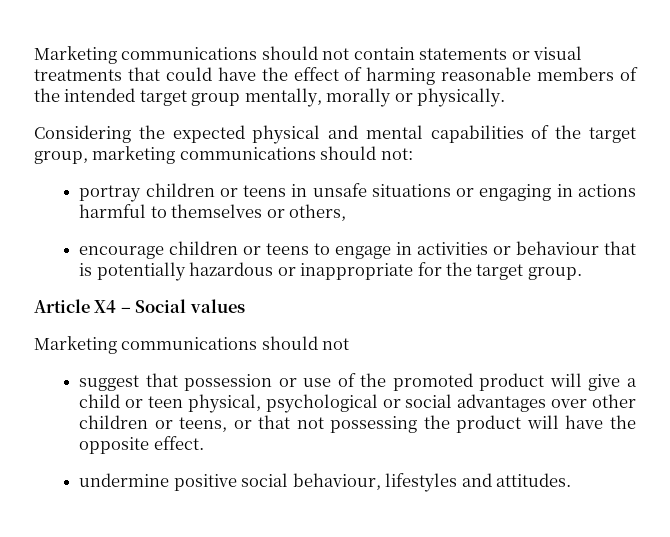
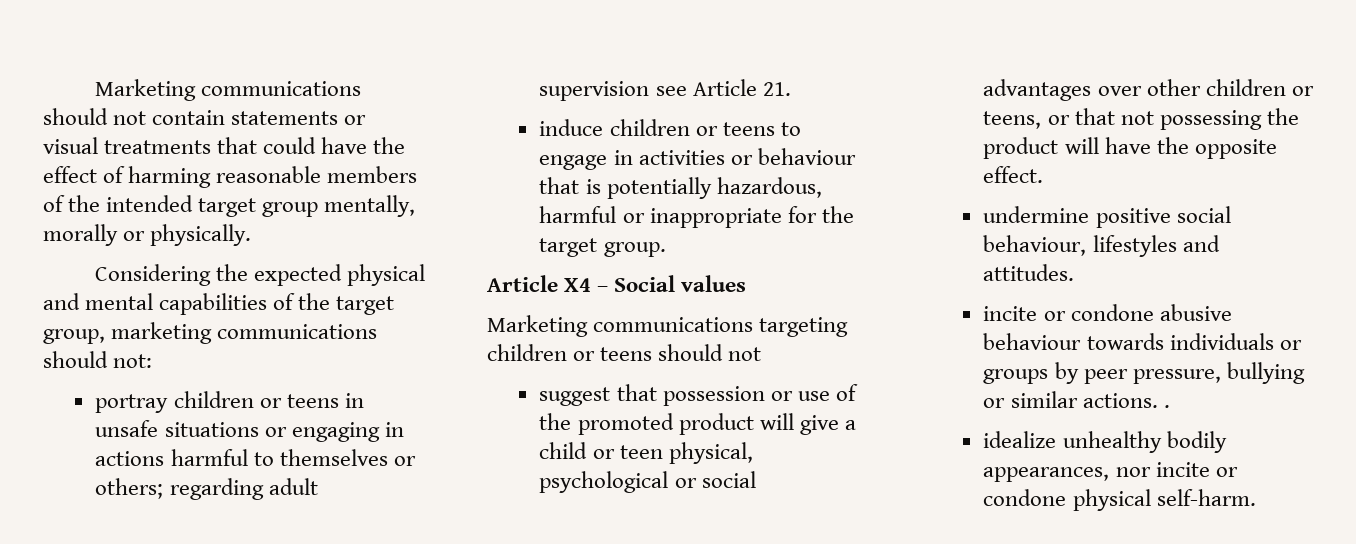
[289,204,347,221] [79,246,165,259] others, // encourage -> [95,478,318,500] [539,79,791,101] [539,119,604,136] others; regarding adult supervision see Article 21. // induce
[189,262,274,276] hazardous -> [716,177,822,198] [539,206,617,223] hazardous, harmful
(258, 343) none -> [759,317,849,337] [487,344,653,361] targeting children or teens
(571, 480) none -> [983,304,1232,321] [983,333,1302,350] [983,362,1305,384] [983,391,1170,408] [983,431,1227,453] [983,462,1238,482] [983,489,1256,511] // incite or condone abusive behaviour towards individuals or groups by peer pressure, bullying or similar actions. . // idealize unhealthy bodily appearances, nor incite or condone physical self-harm.

